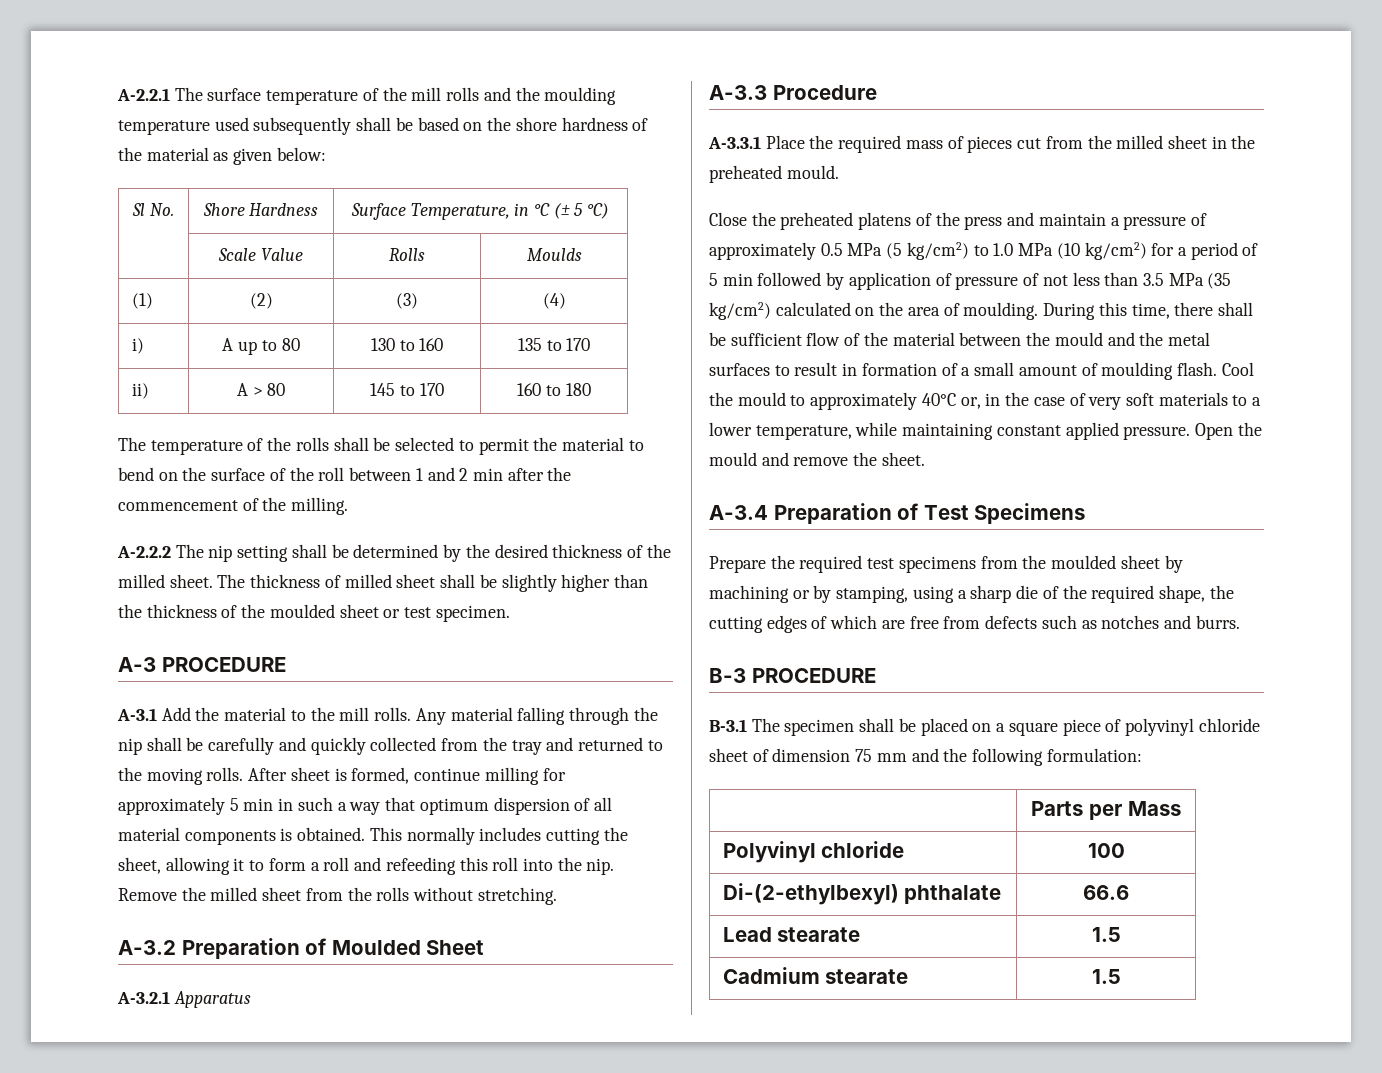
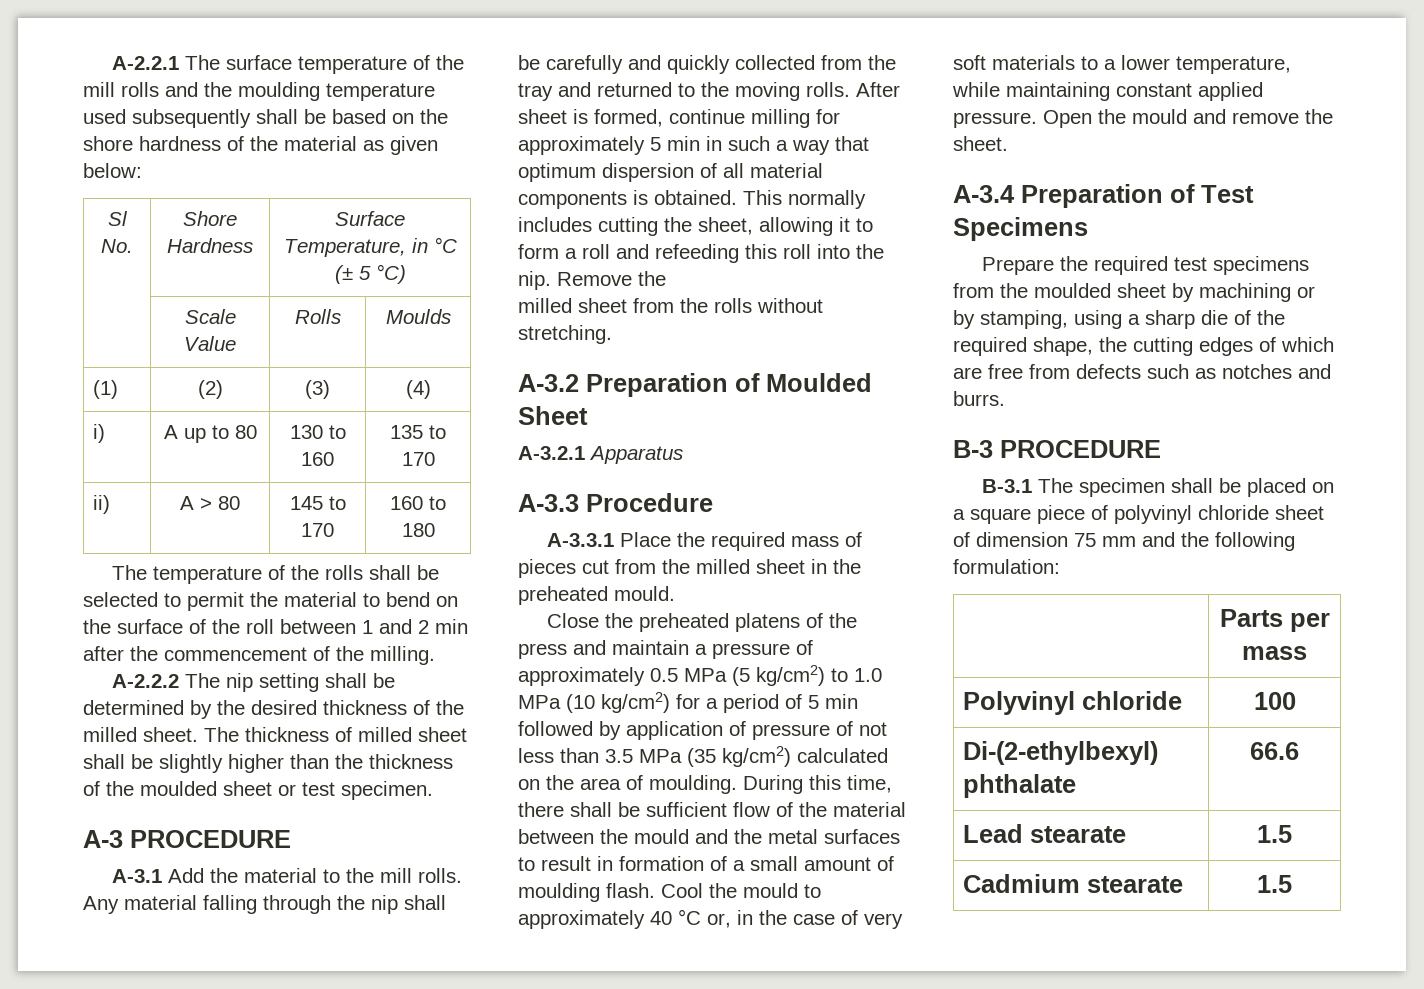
(206, 894) none -> (666, 278) //
[921,393,956,406] 40°C -> [650,909,701,925] 40 °C
[1127,801,1181,816] Mass -> [1242,646,1307,660] mass

